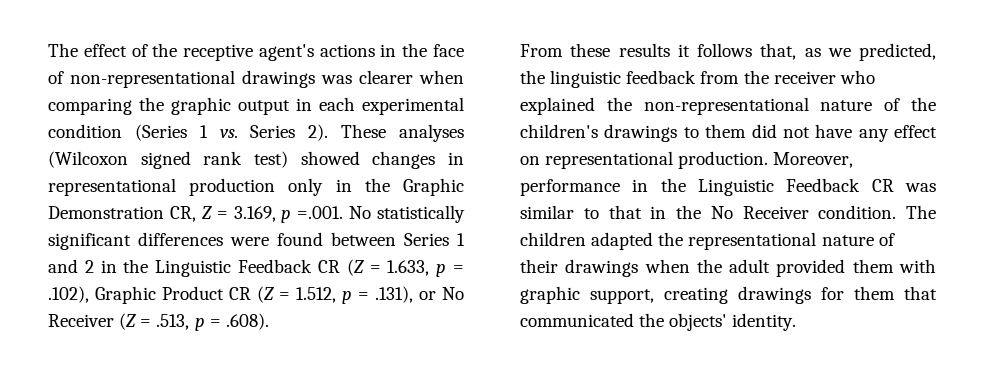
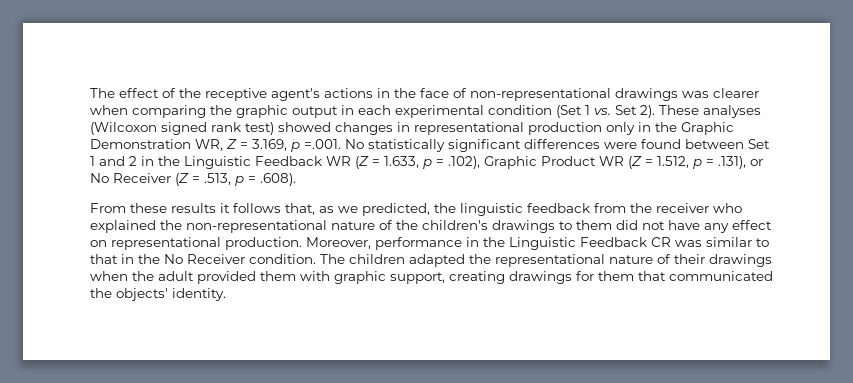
[134,124,187,141] (Series -> [556,105,582,118] (Set
[250,125,296,138] Series -> [615,105,637,115] Set
[169,206,196,222] CR, -> [195,139,223,151] WR,
[404,233,449,246] Series -> [748,139,770,149] Set
[317,260,340,273] CR -> [326,156,351,166] WR
[229,287,251,300] CR -> [599,156,624,166] WR

